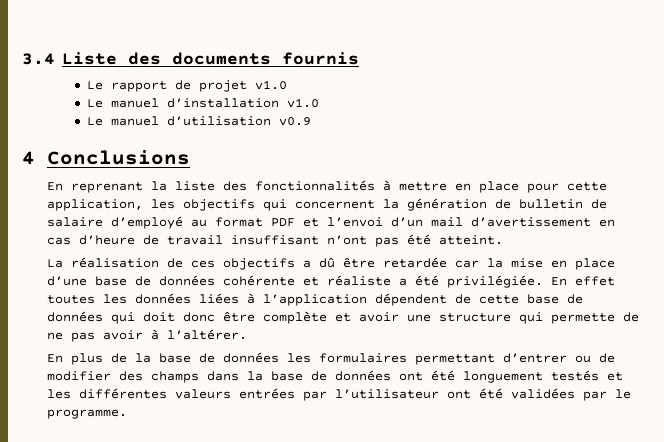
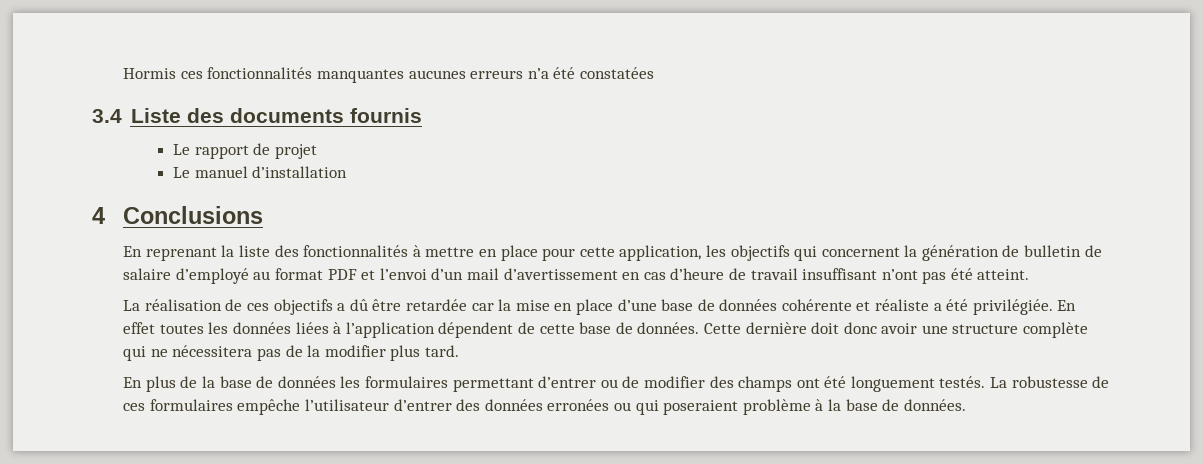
(22, 59) none -> [123,67,654,83] Hormis ces fonctionnalités manquantes aucunes erreurs n’a été constatées //
[254,80,287,90] v1.0 -> (318, 151) none
[286,98,319,108] [86,116,311,126] v1.0 // Le manuel d’utilisation v0.9 -> (348, 172) none
[46,311,639,324] [46,329,247,342] données qui doit donc être complète et avoir une structure qui permette de ne pas avoir à l’altérer. -> [637,322,1089,338] [123,345,459,361] données. Cette dernière doit donc avoir une structure complète qui ne nécessitera pas de la modifier plus tard.
[206,370,623,383] [46,388,631,401] [46,409,127,419] dans la base de données ont été longuement testés et les différentes valeurs entrées par l’utilisateur ont été validées par le programme. -> [796,376,1110,392] [123,399,966,415] ont été longuement testés. La robustesse de ces formulaires empêche l’utilisateur d’entrer des données erronées ou qui poseraient problème à la base de données.

